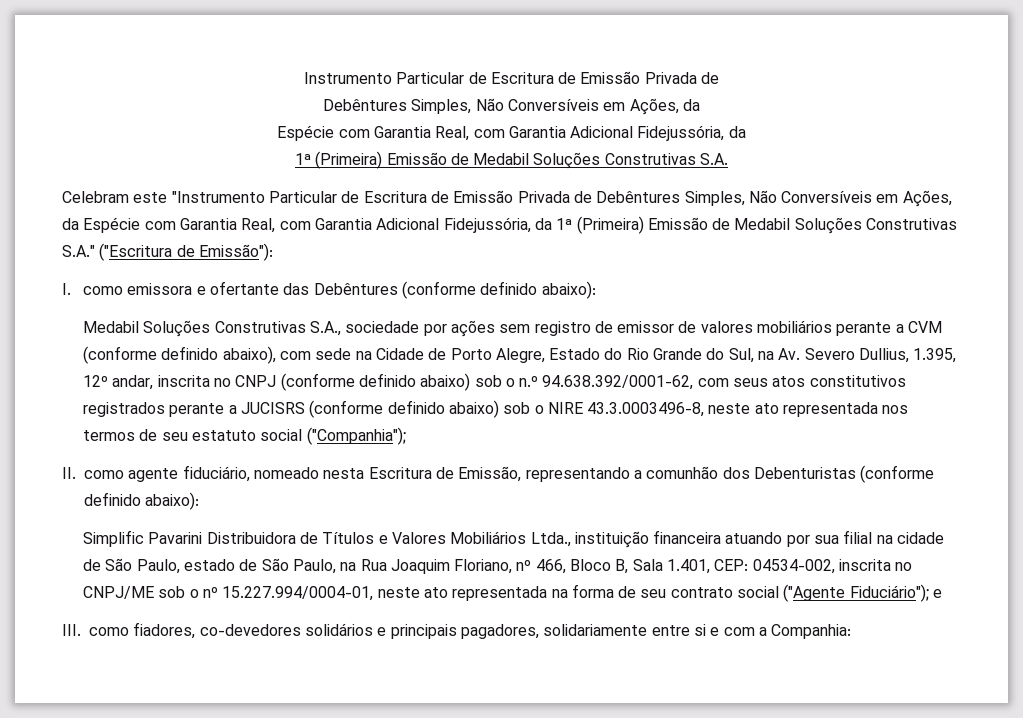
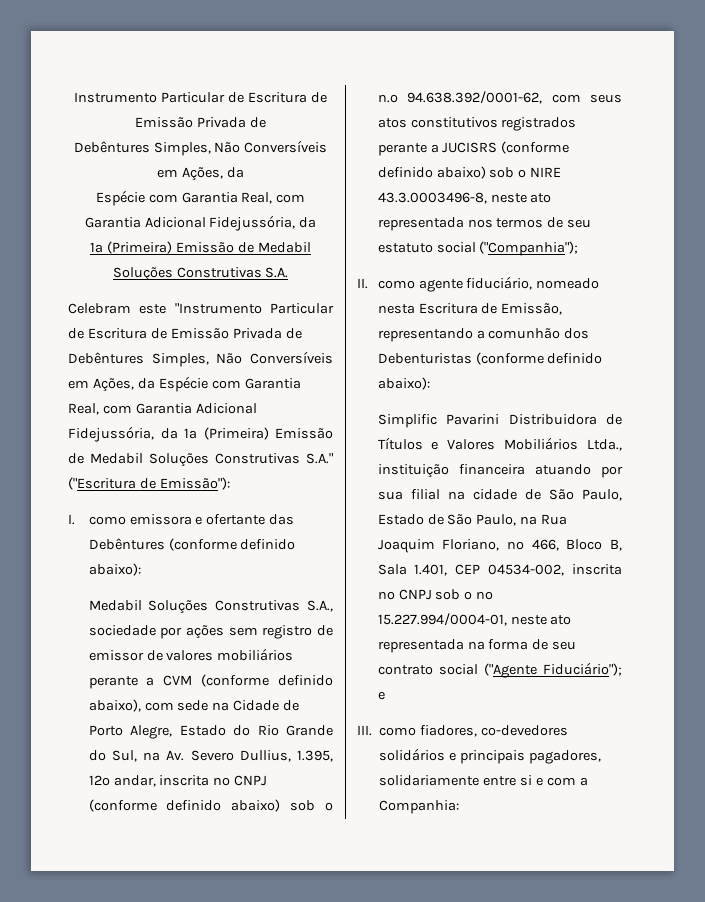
[183,559,235,571] estado -> [377,514,424,525] Estado
[714,559,749,571] CEP: -> [455,564,481,575] CEP
[82,586,154,599] CNPJ/ME -> [398,589,432,600] CNPJ

